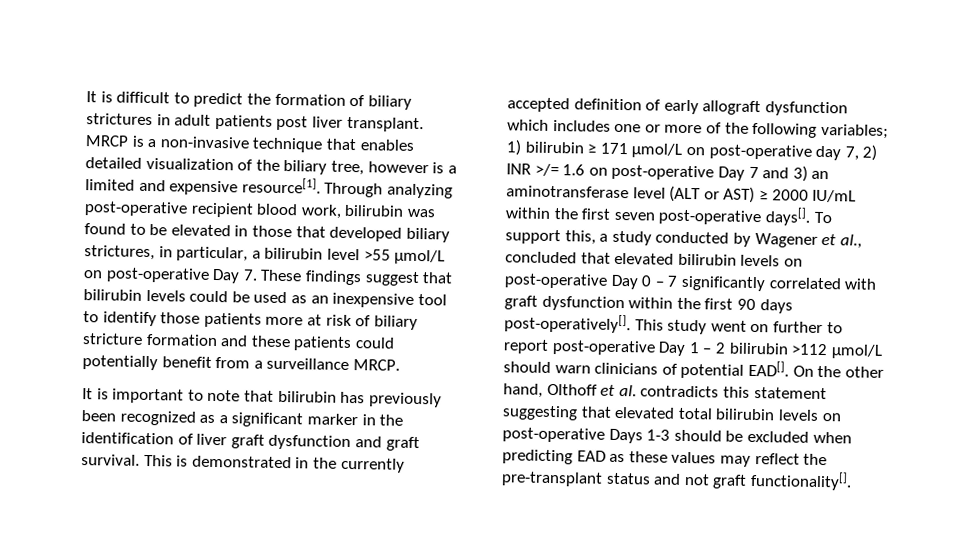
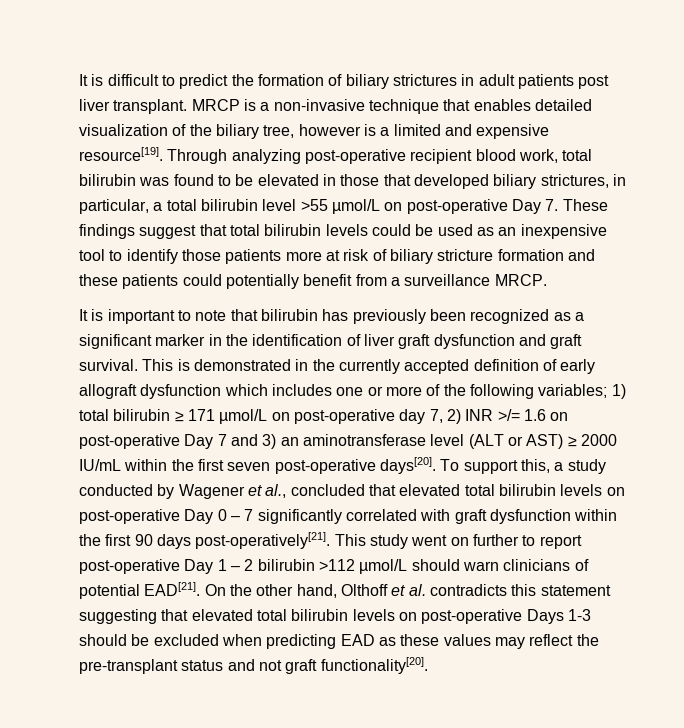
[241,177,321,194] resource[1]. -> [79,147,163,161] resource[19].
(342, 211) none -> [562,149,593,161] total
(261, 254) none -> [166,199,197,211] total
(454, 278) none -> [229,224,260,236] total
(522, 147) none -> [79,409,109,421] total
[764,207,811,226] days[]. -> [379,457,436,474] days[20].
(675, 258) none -> [464,484,495,496] total
[504,313,631,334] post-operatively[]. -> [195,532,331,549] post-operatively[21].
[747,360,789,377] EAD[]. -> [144,582,201,596] EAD[21].
[749,470,852,491] functionality[]. -> [320,657,428,674] functionality[20].

